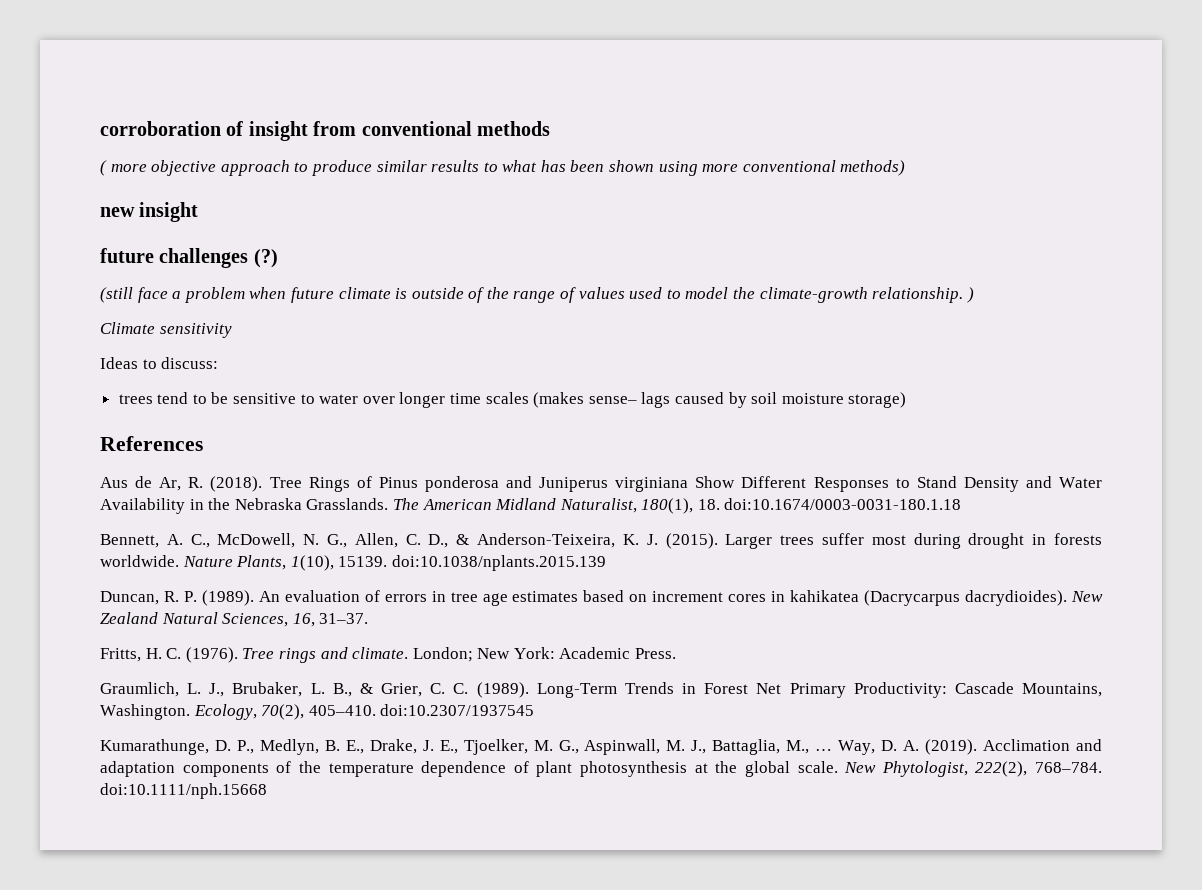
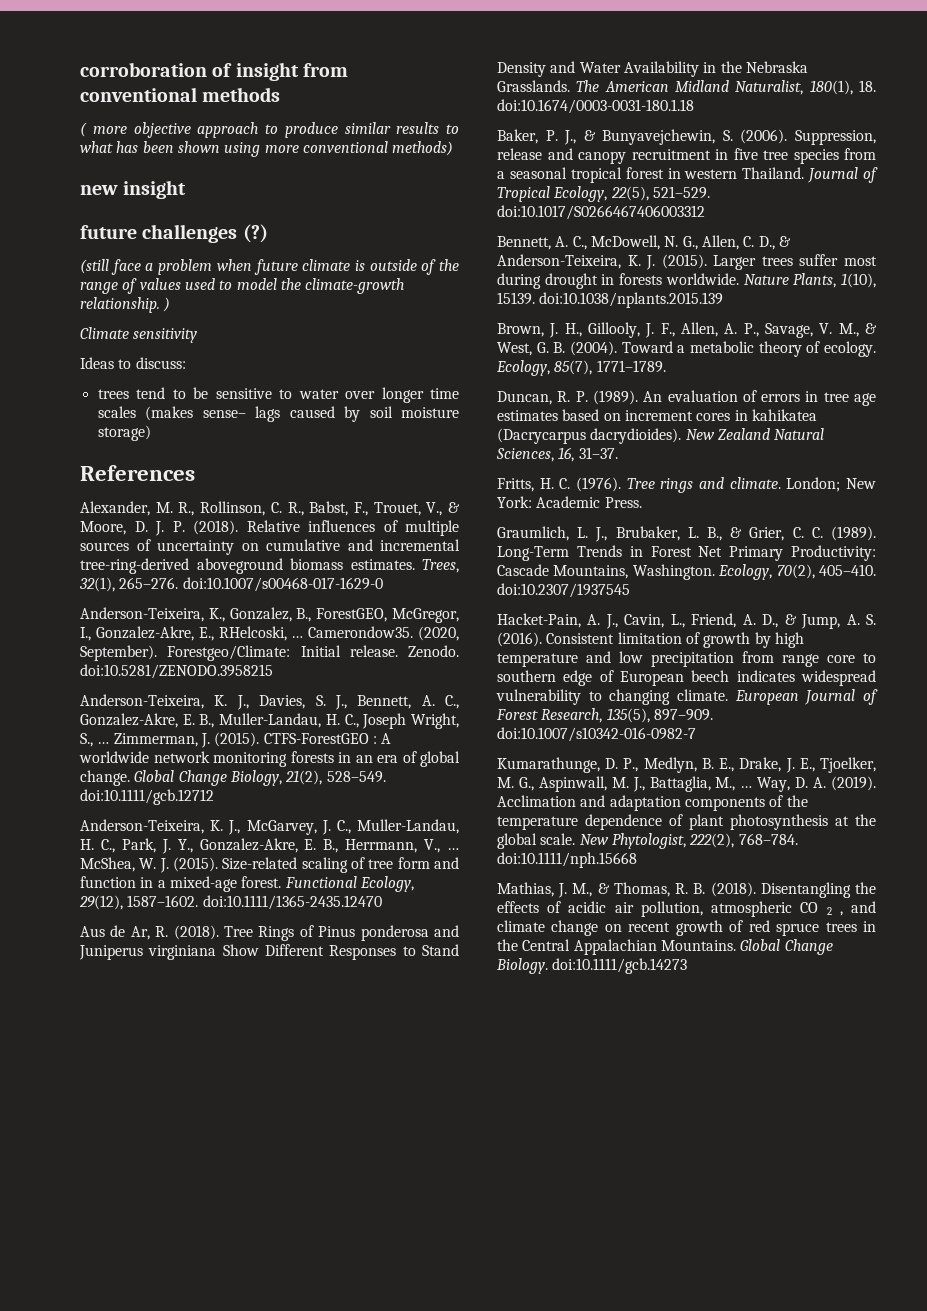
(203, 443) none -> [80,501,460,516] [80,520,459,536] [80,539,460,555] [80,558,459,574] [79,577,383,592] [80,607,460,623] [80,626,460,641] [80,645,459,661] [80,664,273,679] [80,694,459,710] [80,713,460,729] [80,732,392,748] [79,751,460,767] [80,770,386,786] [80,789,214,805] [80,819,460,835] [80,838,459,854] [80,857,459,873] [80,876,414,892] [79,895,382,910] // Alexander, M. R., Rollinson, C. R., Babst, F., Trouet, V., & Moore, D. J. P. (2018). Relative influences of multiple sources of uncertainty on cumulative and incremental tree-ring-derived aboveground biomass estimates. Trees, 32(1), 265–276. doi:10.1007/s00468-017-1629-0 // Anderson-Teixeira, K., Gonzalez, B., ForestGEO, McGregor, I., Gonzalez-Akre, E., RHelcoski, … Camerondow35. (2020, September). Forestgeo/Climate: Initial release. Zenodo. doi:10.5281/ZENODO.3958215 // Anderson-Teixeira, K. J., Davies, S. J., Bennett, A. C., Gonzalez-Akre, E. B., Muller-Landau, H. C., Joseph Wright, S., … Zimmerman, J. (2015). CTFS-ForestGEO : A worldwide network monitoring forests in an era of global change. Global Change Biology, 21(2), 528–549. doi:10.1111/gcb.12712 // Anderson-Teixeira, K. J., McGarvey, J. C., Muller-Landau, H. C., Park, J. Y., Gonzalez-Akre, E. B., Herrmann, V., … McShea, W. J. (2015). Size-related scaling of tree form and function in a mixed-age forest. Functional Ecology, 29(12), 1587–1602. doi:10.1111/1365-2435.12470
(962, 504) none -> [497,129,876,145] [497,148,876,164] [497,167,878,183] [497,186,710,202] [497,205,705,220] // Baker, P. J., & Bunyavejchewin, S. (2006). Suppression, release and canopy recruitment in five tree species from a seasonal tropical forest in western Thailand. Journal of Tropical Ecology, 22(5), 521–529. doi:10.1017/S0266467406003312
(606, 563) none -> [497,322,877,338] [497,341,876,357] [496,360,666,376] // Brown, J. H., Gillooly, J. F., Allen, A. P., Savage, V. M., & West, G. B. (2004). Toward a metabolic theory of ecology. Ecology, 85(7), 1771–1789.
(535, 710) none -> [497,613,876,629] [497,632,804,648] [497,651,876,667] [497,670,876,686] [496,689,879,705] [496,708,713,723] [497,727,696,742] // Hacket-Pain, A. J., Cavin, L., Friend, A. D., & Jump, A. S. (2016). Consistent limitation of growth by high temperature and low precipitation from range core to southern edge of European beech indicates widespread vulnerability to changing climate. European Journal of Forest Research, 135(5), 897–909. doi:10.1007/s10342-016-0982-7
(267, 791) none -> [497,882,876,898] [497,901,876,917] [497,920,877,936] [497,939,833,955] [496,958,688,974] // Mathias, J. M., & Thomas, R. B. (2018). Disentangling the effects of acidic air pollution, atmospheric CO 2 , and climate change on recent growth of red spruce trees in the Central Appalachian Mountains. Global Change Biology. doi:10.1111/gcb.14273

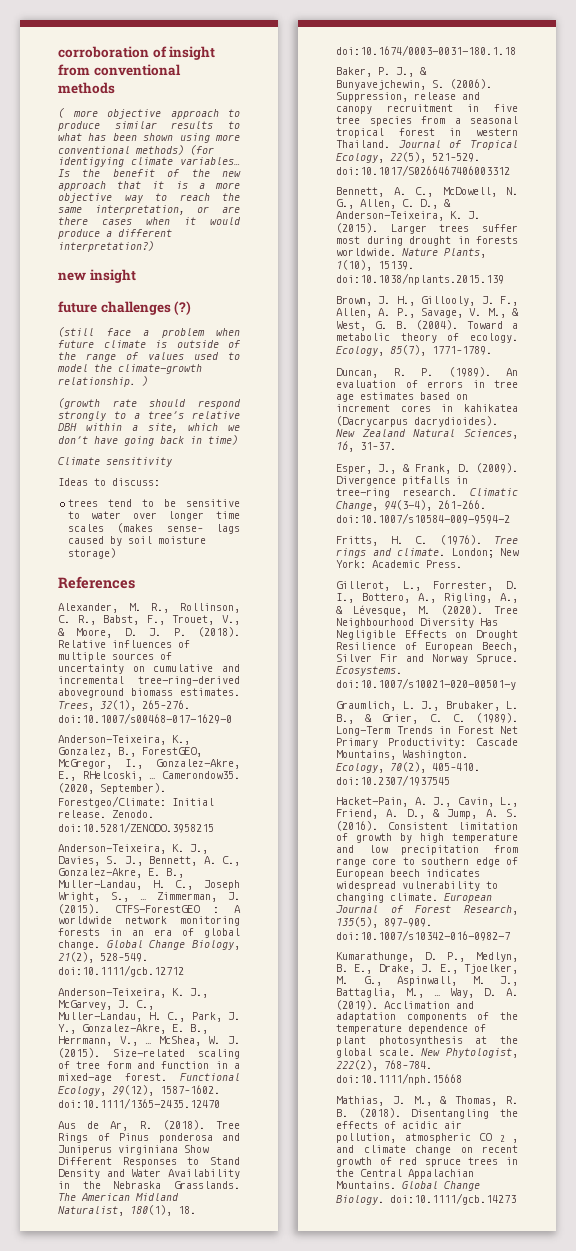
(454, 148) none -> [190,145,214,155] [58,157,240,167] [58,169,241,177] [58,181,240,191] [58,193,240,203] [58,205,240,215] [58,217,241,225] [58,229,172,239] [58,241,154,252] (for identigying climate variables… Is the benefit of the new approach that it is a more objective way to reach the same interpretation, or are there cases when it would produce a different interpretation?)
(171, 304) none -> [58,398,241,409] [58,411,240,421] [58,423,240,433] [58,435,238,446] // (growth rate should respond strongly to a tree’s relative DBH within a site, which we don’t have going back in time)
(618, 453) none -> [336,463,518,474] [336,476,468,486] [336,488,518,498] [336,500,486,511] [336,513,510,524] // Esper, J., & Frank, D. (2009). Divergence pitfalls in tree-ring research. Climatic Change, 94(3-4), 261–266. doi:10.1007/s10584-009-9594-2
(642, 502) none -> [336,581,518,591] [336,593,518,603] [336,605,518,616] [336,618,498,628] [336,630,518,640] [336,642,518,652] [336,654,518,664] [336,666,402,676] [336,678,516,690] // Gillerot, L., Forrester, D. I., Bottero, A., Rigling, A., & Lévesque, M. (2020). Tree Neighbourhood Diversity Has Negligible Effects on Drought Resilience of European Beech, Silver Fir and Norway Spruce. Ecosystems. doi:10.1007/s10021-020-00501-y

